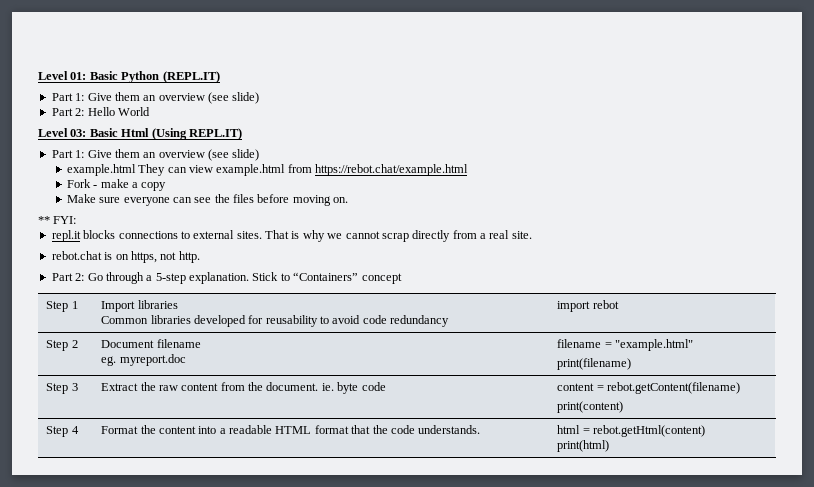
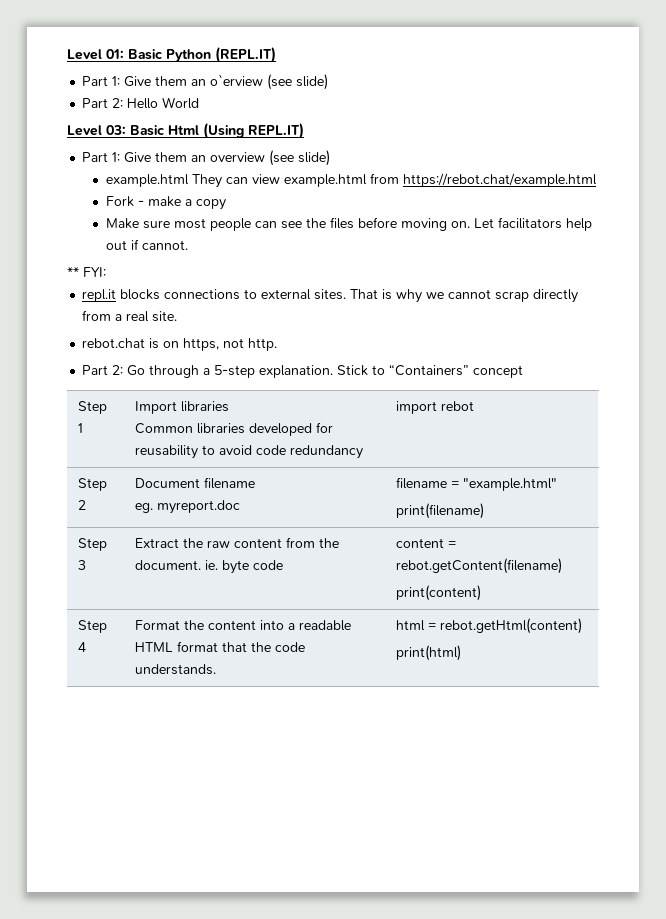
[158,93,205,101] overview -> [210,74,264,86] o`erview
[123,197,170,206] everyone -> [173,218,251,231] most people
(349, 200) none -> [473,217,592,231] [105,239,188,250] Let facilitators help out if cannot.

